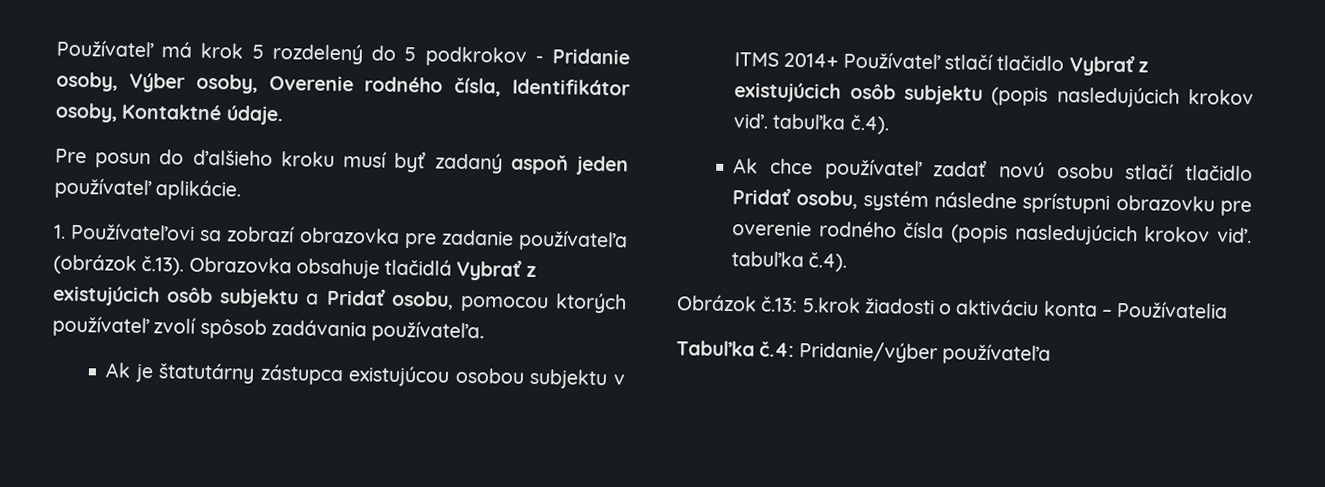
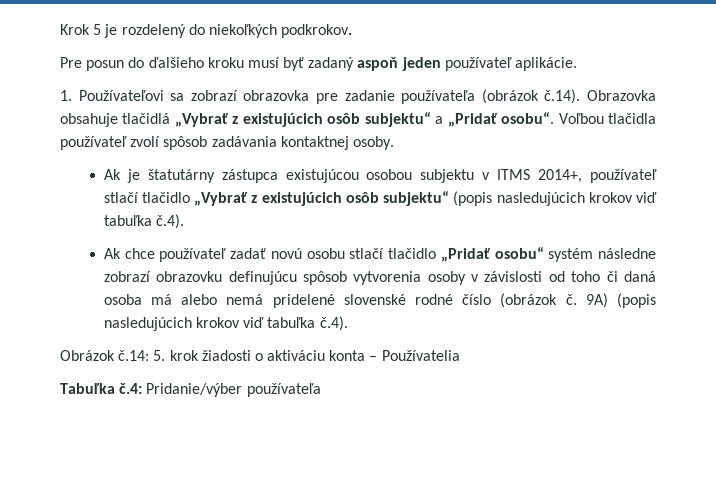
[56,39,630,67] [56,71,631,97] [55,102,284,126] Používateľ má krok 5 rozdelený do 5 podkrokov - Pridanie osoby, Výber osoby, Overenie rodného čísla, Identifikátor osoby, Kontaktné údaje. -> [60,24,353,38] Krok 5 je rozdelený do niekoľkých podkrokov.
[141,256,185,276] č.13). -> [544,89,581,104] č.14).
[456,259,537,281] [52,285,628,314] Vybrať z existujúcich osôb subjektu a Pridať osobu, pomocou ktorých -> [174,112,656,127] „Vybrať z existujúcich osôb subjektu“ a „Pridať osobu“. Voľbou tlačidla
[371,320,486,343] používateľa. -> [280,136,394,150] kontaktnej osoby.
[783,51,1149,77] [734,82,1254,108] [733,113,770,129] 2014+ Používateľ stlačí tlačidlo Vybrať z existujúcich osôb subjektu (popis nasledujúcich krokov viď. -> [538,169,657,183] [103,191,658,206] 2014+, používateľ stlačí tlačidlo „Vybrať z existujúcich osôb subjektu“ (popis nasledujúcich krokov viď
[732,188,1252,217] [732,220,1252,246] Pridať osobu, systém následne sprístupni obrazovku pre overenie rodného čísla (popis nasledujúcich krokov viď. -> [440,247,656,262] [103,271,656,285] [103,293,656,308] [103,317,265,331] „Pridať osobu“ systém následne zobrazí obrazovku definujúcu spôsob vytvorenia osoby v závislosti od toho či daná osoba má alebo nemá pridelené slovenské rodné číslo (obrázok č. 9A) (popis nasledujúcich krokov viď
[760,296,861,314] č.13: 5.krok -> [118,350,199,361] č.14: 5. krok

